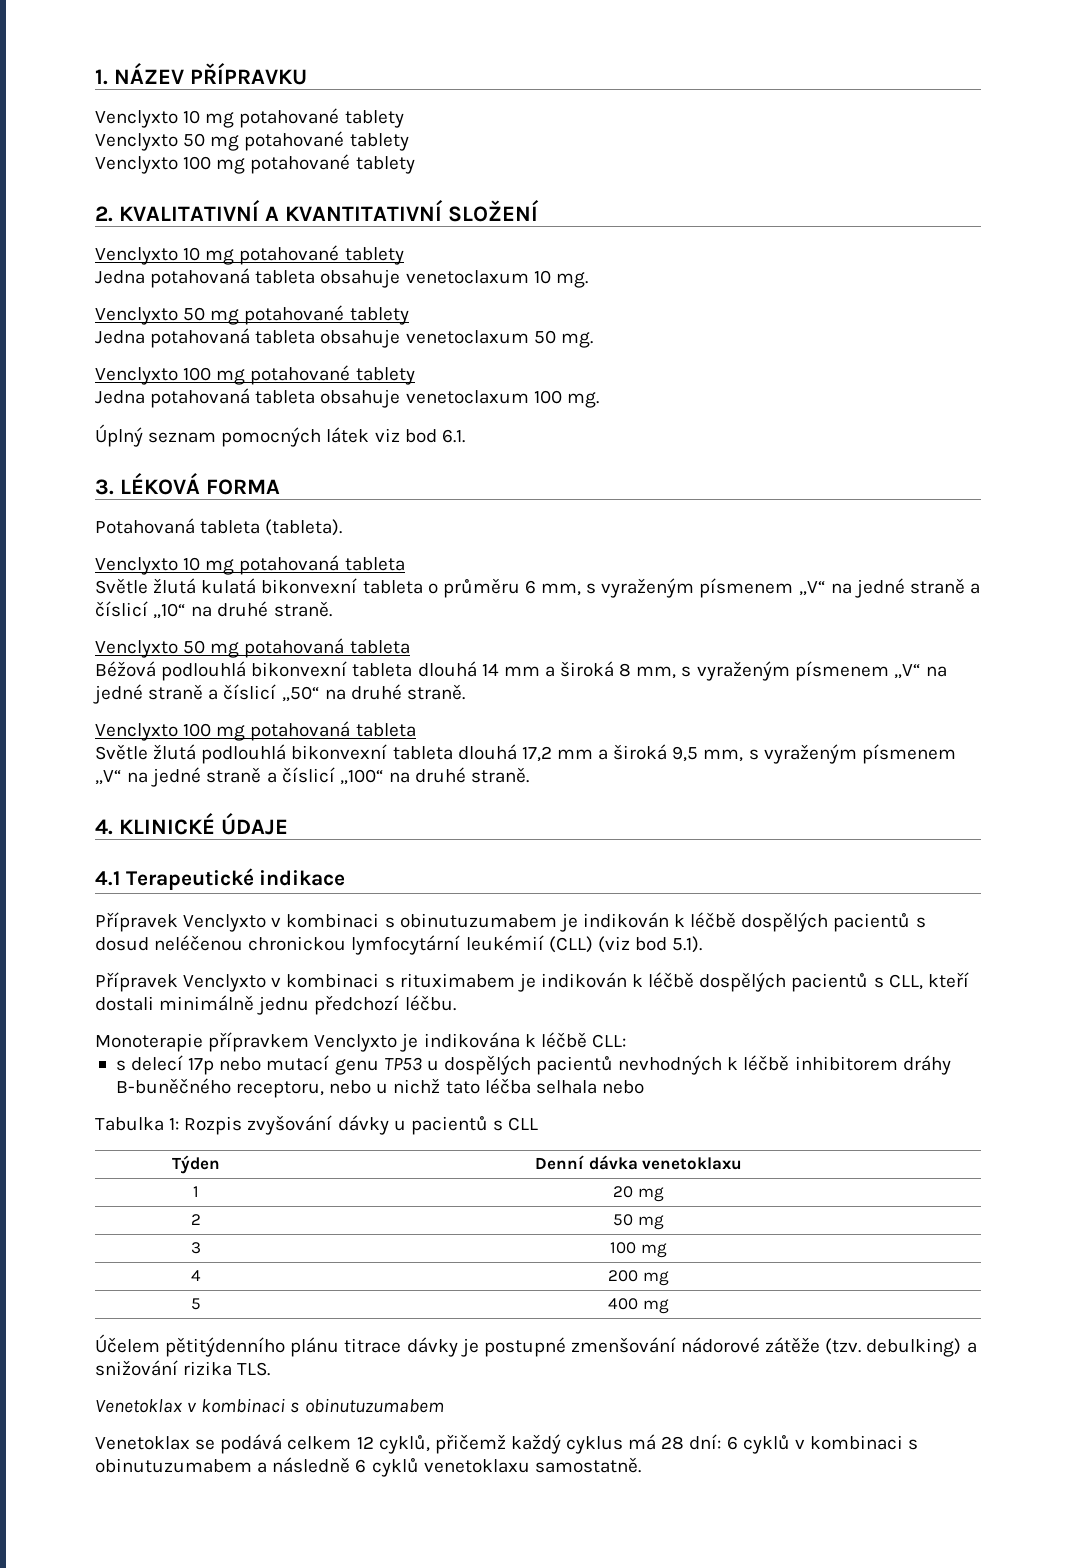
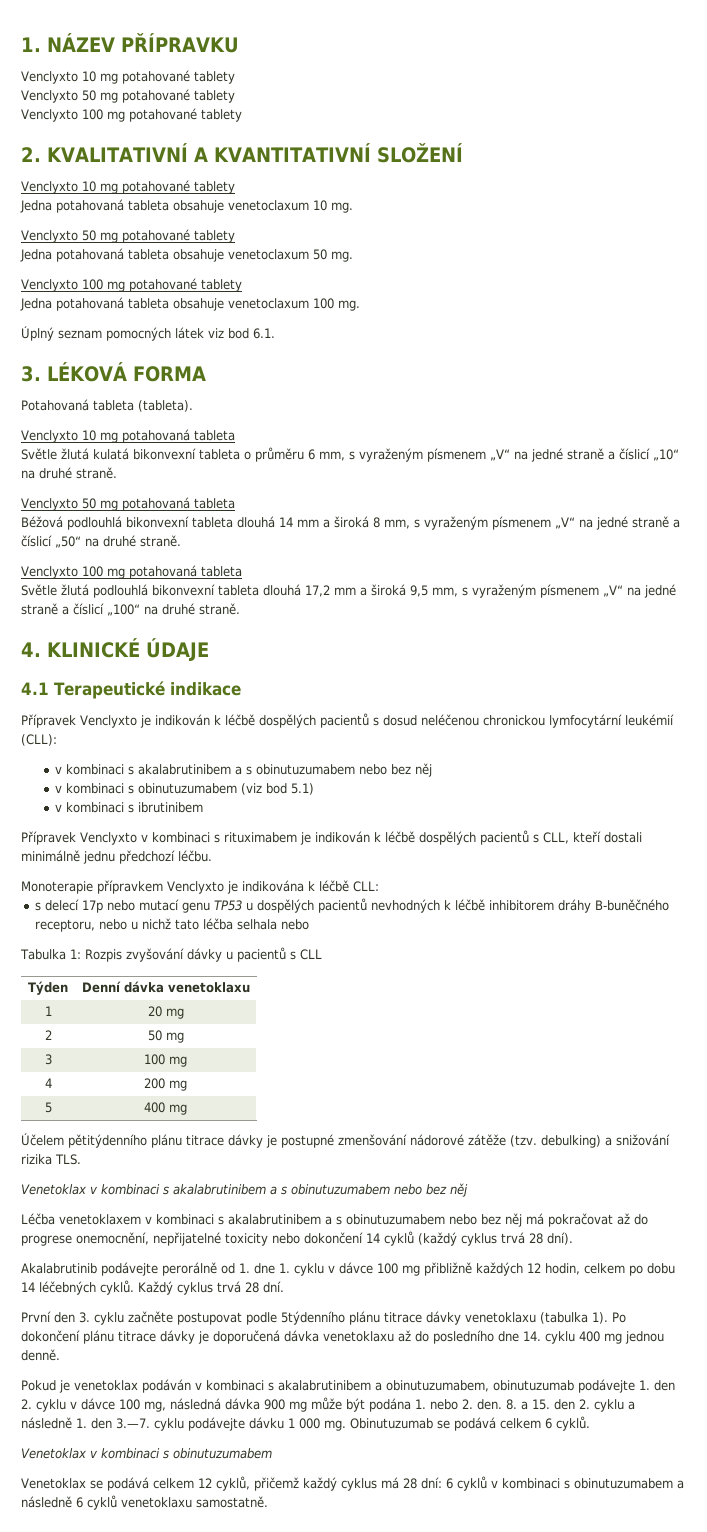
[271,913,557,928] v kombinaci s obinutuzumabem -> (137, 721) none
[548,936,703,953] (CLL) (viz bod 5.1). -> [21,734,57,746] [54,763,432,777] [54,783,314,795] [54,802,203,813] (CLL): // v kombinaci s akalabrutinibem a s obinutuzumabem nebo bez něj // v kombinaci s obinutuzumabem (viz bod 5.1) // v kombinaci s ibrutinibem
(271, 1369) none -> [21,1183,468,1197] [21,1213,648,1227] [21,1231,573,1246] [21,1262,675,1276] [21,1280,284,1295] [21,1311,626,1325] [21,1330,664,1344] [21,1349,60,1361] [21,1379,675,1393] [21,1397,635,1412] [21,1416,590,1431] // Venetoklax v kombinaci s akalabrutinibem a s obinutuzumabem nebo bez něj // Léčba venetoklaxem v kombinaci s akalabrutinibem a s obinutuzumabem nebo bez něj má pokračovat až do progrese onemocnění, nepřijatelné toxicity nebo dokončení 14 cyklů (každý cyklus trvá 28 dní). // Akalabrutinib podávejte perorálně od 1. dne 1. cyklu v dávce 100 mg přibližně každých 12 hodin, celkem po dobu 14 léčebných cyklů. Každý cyklus trvá 28 dní. // První den 3. cyklu začněte postupovat podle 5týdenního plánu titrace dávky venetoklaxu (tabulka 1). Po dokončení plánu titrace dávky je doporučená dávka venetoklaxu až do posledního dne 14. cyklu 400 mg jednou denně. // Pokud je venetoklax podáván v kombinaci s akalabrutinibem a obinutuzumabem, obinutuzumab podávejte 1. den 2. cyklu v dávce 100 mg, následná dávka 900 mg může být podána 1. nebo 2. den. 8. a 15. den 2. cyklu a následně 1. den 3.—7. cyklu podávejte dávku 1 000 mg. Obinutuzumab se podává celkem 6 cyklů.

